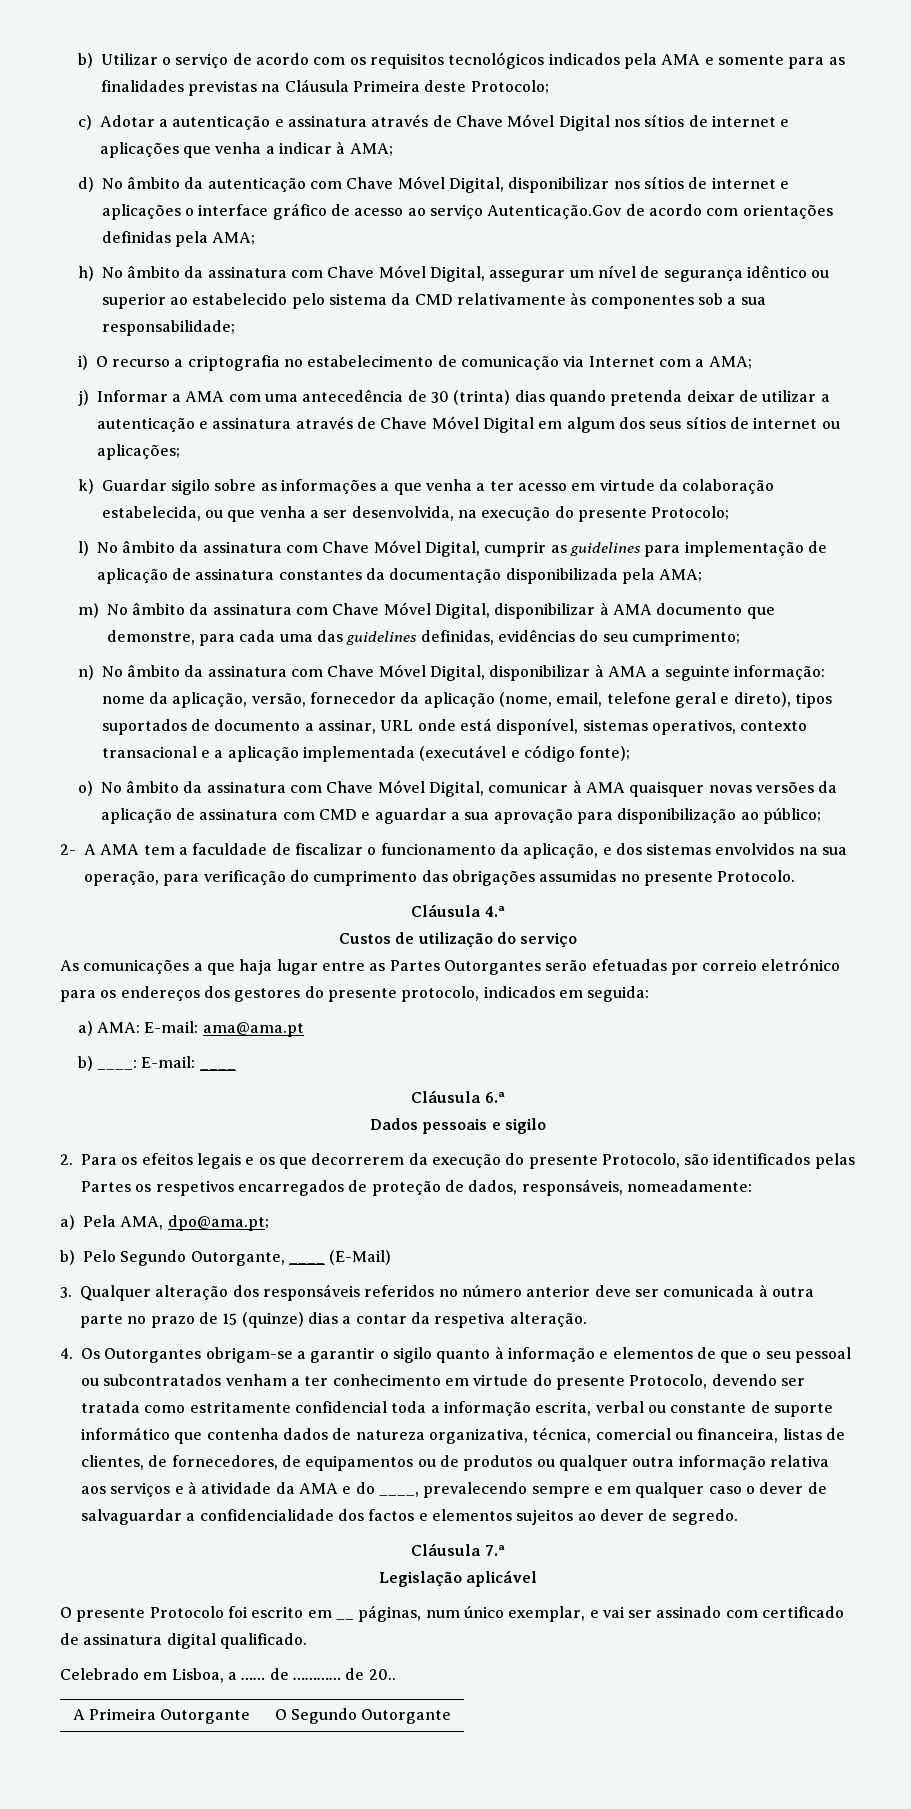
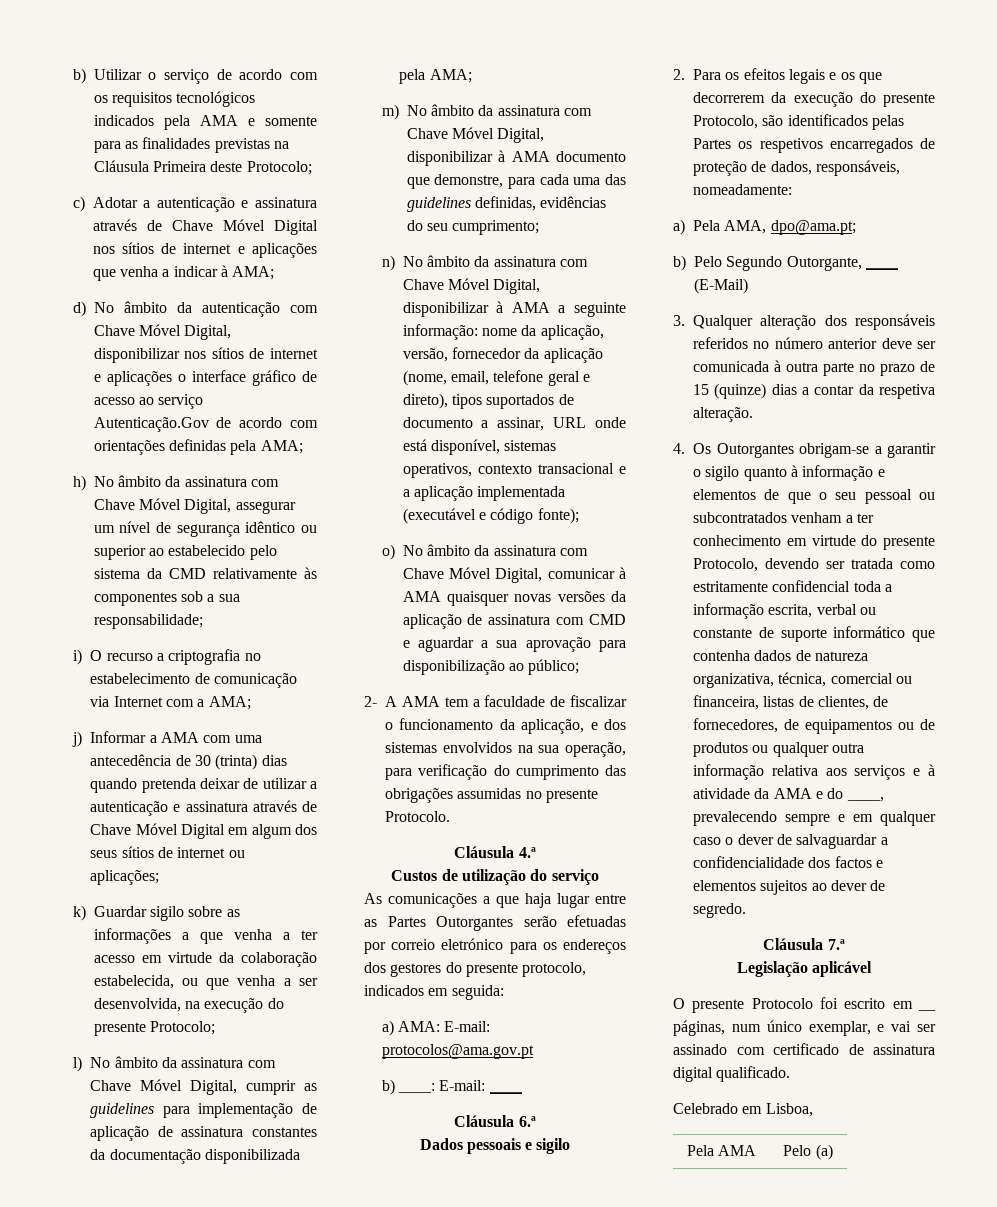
[202,1022,304,1037] ama@ama.pt -> [381,1044,534,1059] protocolos@ama.gov.pt
[227,1668,396,1680] [72,1708,251,1724] [274,1708,452,1724] a …… de ………… de 20.. // A Primeira Outorgante | O Segundo Outorgante -> [686,1145,757,1156] [783,1144,833,1160] // Pela AMA | Pelo (a)

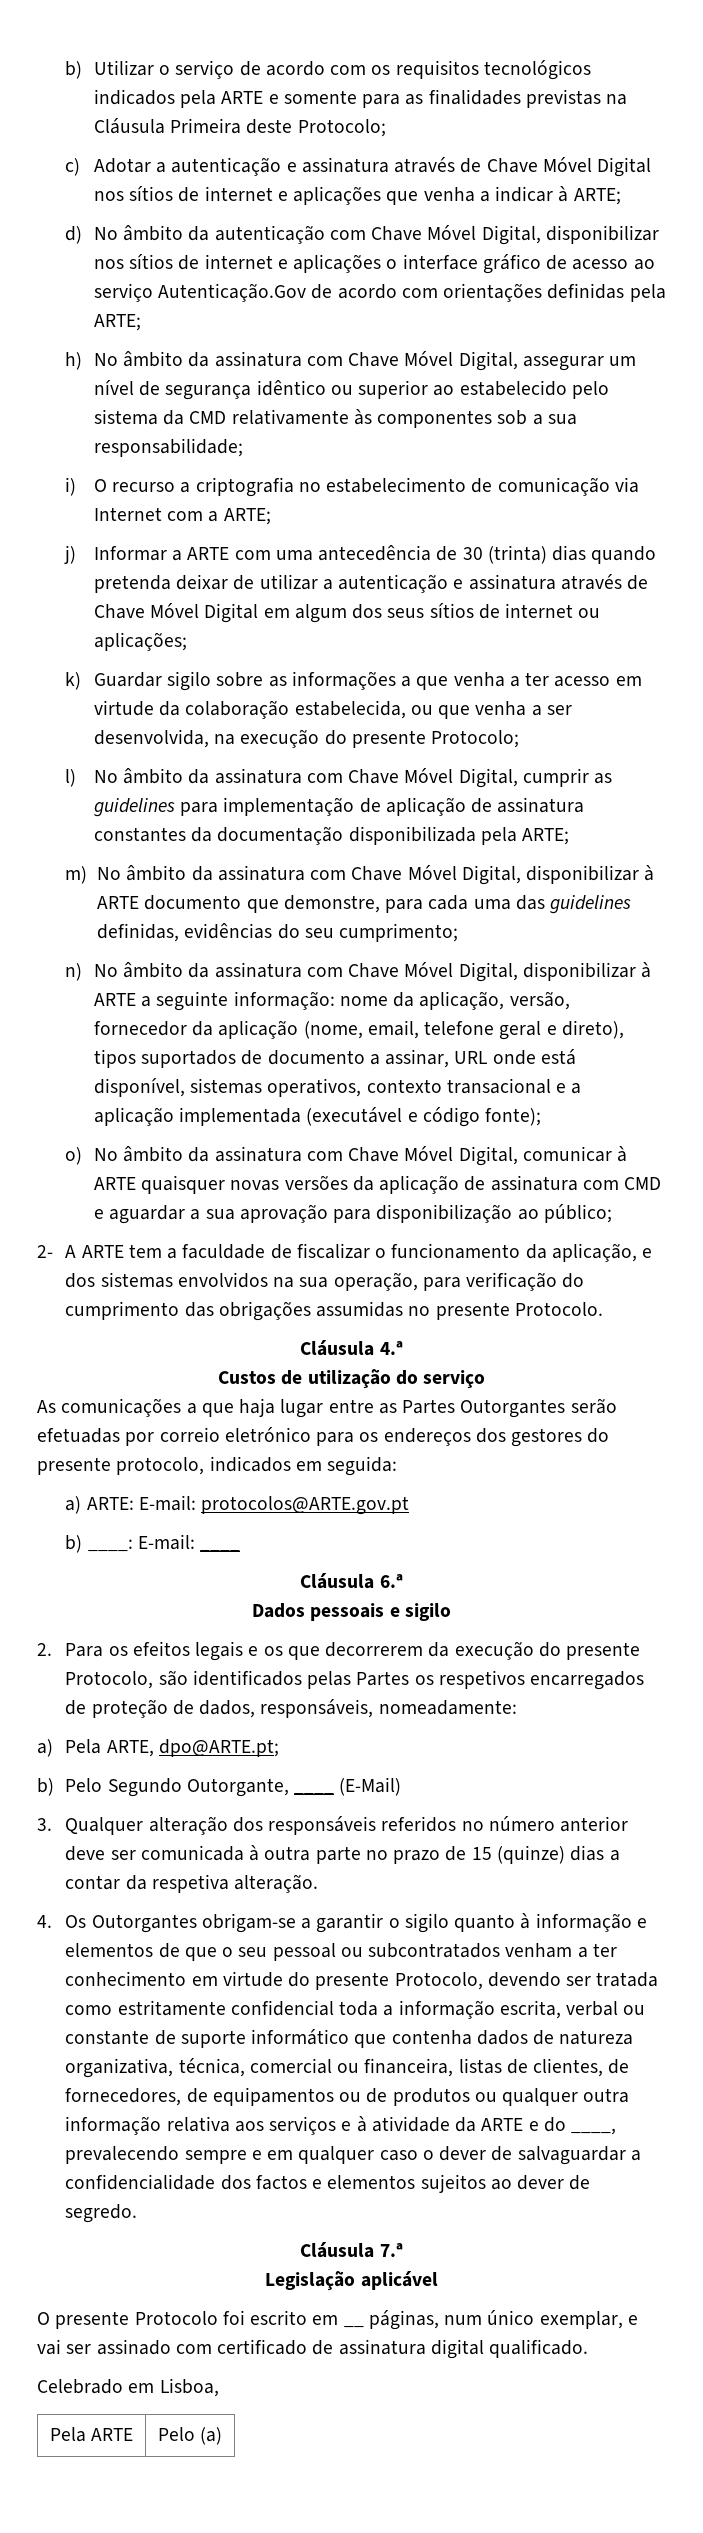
[199,115,238,126] AMA -> [221,91,264,104] ARTE
[232,266,275,280] AMA; -> [573,188,621,205] ARTE;
[260,440,303,454] AMA; -> [93,314,141,331] ARTE;
[208,696,251,710] AMA; -> [223,508,271,525] ARTE;
[160,732,199,743] AMA -> [187,547,230,560] ARTE
[429,69,472,83] AMA; -> [522,828,570,845] ARTE;
[511,151,550,162] AMA -> [97,896,140,909] ARTE
[511,302,550,313] AMA -> [93,993,136,1006] ARTE
[402,591,441,602] AMA -> [93,1177,136,1190] ARTE
[401,696,440,707] AMA -> [81,1245,124,1258] ARTE
[397,1021,491,1032] [381,1044,534,1059] AMA: E-mail: protocolos@ama.gov.pt -> [86,1495,410,1515] ARTE: E-mail: protocolos@ARTE.gov.pt
[724,220,856,235] AMA, dpo@ama.pt; -> [106,1739,279,1757] ARTE, dpo@ARTE.pt;
[773,788,812,799] AMA -> [481,2118,524,2131] ARTE
[718,1145,757,1156] AMA -> [91,2428,134,2441] ARTE

